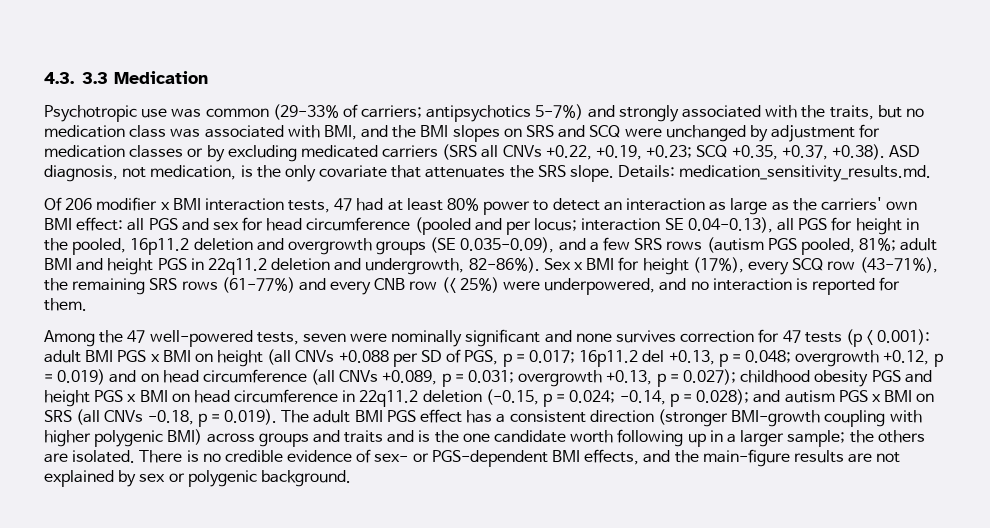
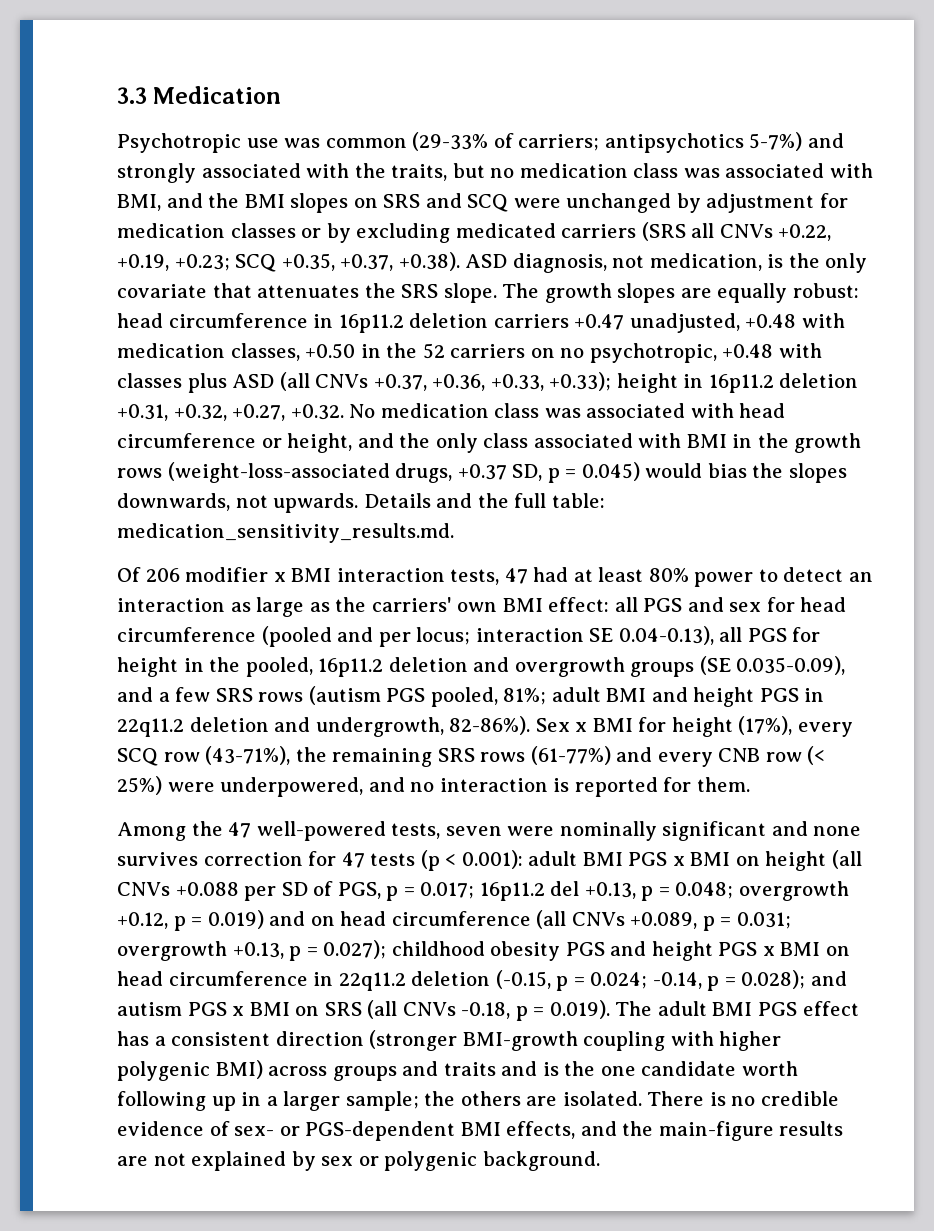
[44,72,74,84] 4.3. -> (117, 95) none
[618,165,676,178] Details: -> [502,283,859,303] [117,313,845,333] [117,343,822,363] [117,372,859,393] [117,403,786,421] [117,433,862,453] [117,462,847,483] [117,493,605,513] The growth slopes are equally robust: head circumference in 16p11.2 deletion carriers +0.47 unadjusted, +0.48 with medication classes, +0.50 in the 52 carriers on no psychotropic, +0.48 with classes plus ASD (all CNVs +0.37, +0.36, +0.33, +0.33); height in 16p11.2 deletion +0.31, +0.32, +0.27, +0.32. No medication class was associated with head circumference or height, and the only class associated with BMI in the growth rows (weight-loss-associated drugs, +0.37 SD, p = 0.045) would bias the slopes downwards, not upwards. Details and the full table:

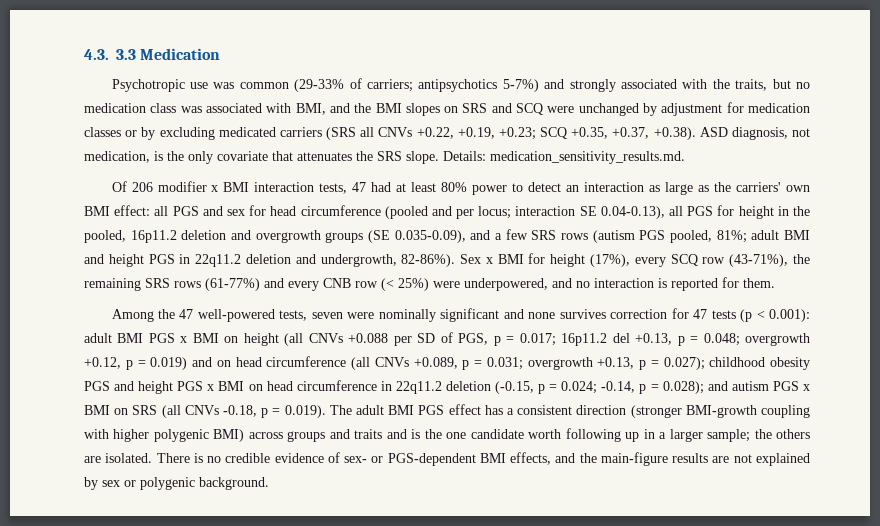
(117, 95) none -> [84,49,109,60] 4.3.
[502,283,859,303] [117,313,845,333] [117,343,822,363] [117,372,859,393] [117,403,786,421] [117,433,862,453] [117,462,847,483] [117,493,605,513] The growth slopes are equally robust: head circumference in 16p11.2 deletion carriers +0.47 unadjusted, +0.48 with medication classes, +0.50 in the 52 carriers on no psychotropic, +0.48 with classes plus ASD (all CNVs +0.37, +0.36, +0.33, +0.33); height in 16p11.2 deletion +0.31, +0.32, +0.27, +0.32. No medication class was associated with head circumference or height, and the only class associated with BMI in the growth rows (weight-loss-associated drugs, +0.37 SD, p = 0.045) would bias the slopes downwards, not upwards. Details and the full table: -> [443,151,486,161] Details:

